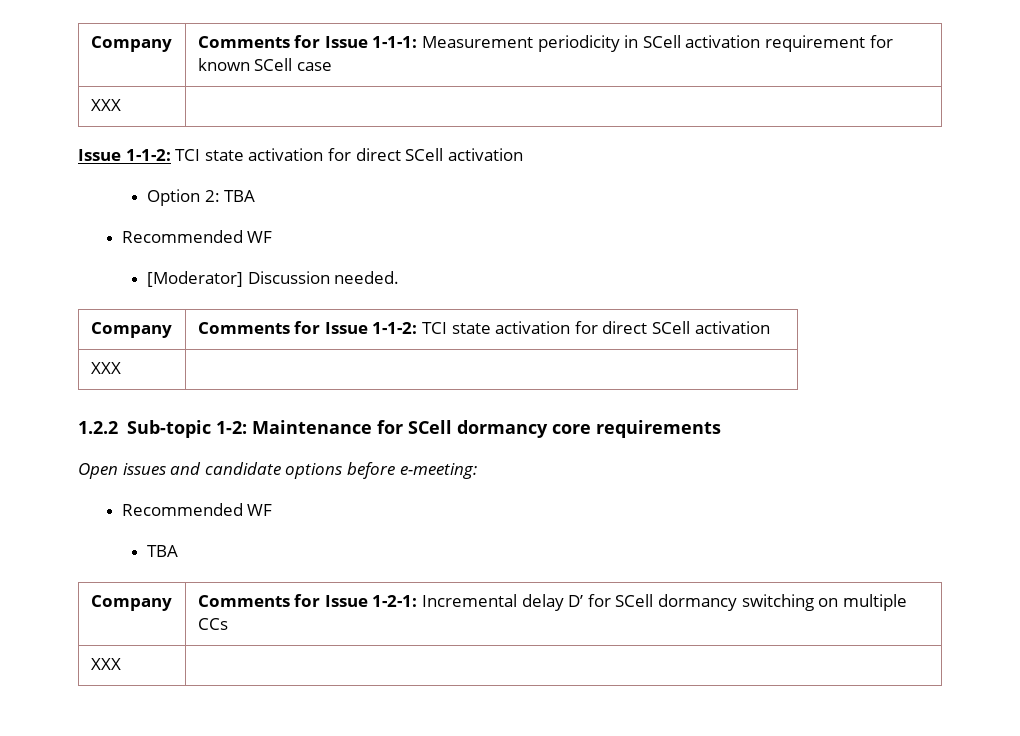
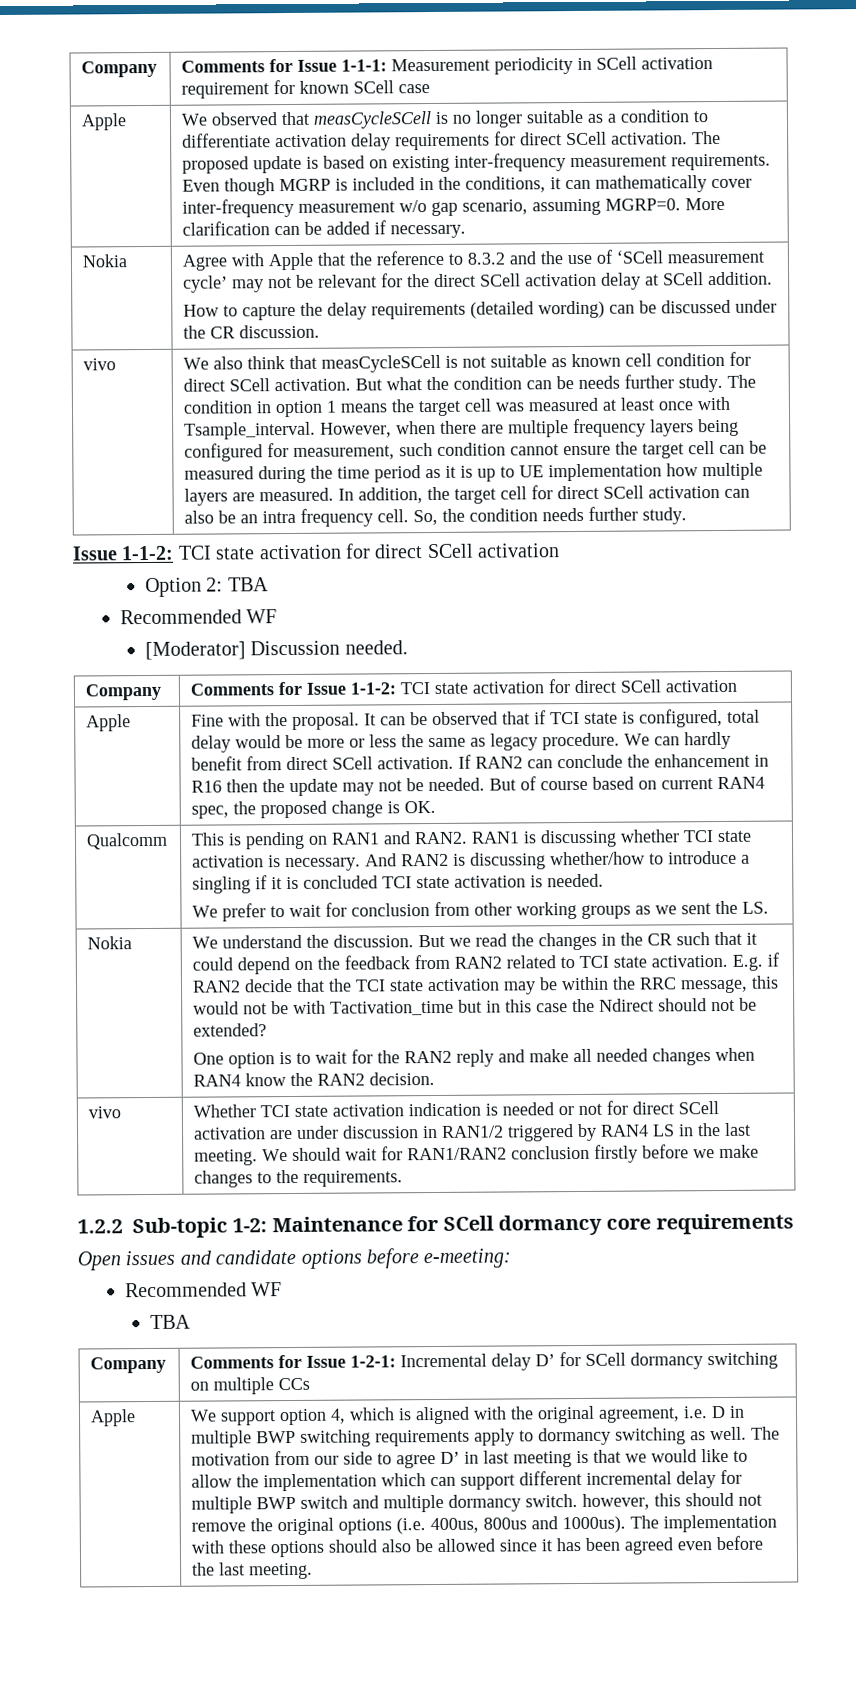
[90,99,121,111] XXX | -> [81,113,128,131] [181,109,709,129] [182,130,722,151] [182,153,772,174] [182,175,753,196] [182,197,726,218] [182,220,467,239] [82,254,128,268] [182,249,765,271] [183,271,774,293] [183,299,778,321] [183,324,321,339] [83,358,117,371] [183,351,752,373] [183,374,757,393] [183,396,731,418] [184,418,740,440] [184,440,768,462] [184,462,764,484] [184,485,751,506] [184,506,688,527] Apple | We observed that measCycleSCell is no longer suitable as a condition to differentiate activation delay requirements for direct SCell activation. The proposed update is based on existing inter-frequency measurement requirements. Even though MGRP is included in the conditions, it can mathematically cover inter-frequency measurement w/o gap scenario, assuming MGRP=0. More clarification can be added if necessary. // Nokia | Agree with Apple that the reference to 8.3.2 and the use of ‘SCell measurement cycle’ may not be relevant for the direct SCell activation delay at SCell addition. // How to capture the delay requirements (detailed wording) can be discussed under the CR discussion. // vivo | We also think that measCycleSCell is not suitable as known cell condition for direct SCell activation. But what the condition can be needs further study. The condition in option 1 means the target cell was measured at least once with Tsample_interval. However, when there are multiple frequency layers being configured for measurement, such condition cannot ensure the target cell can be measured during the time period as it is up to UE implementation how multiple layers are measured. In addition, the target cell for direct SCell activation can also be an intra frequency cell. So, the condition needs further study.
[90,362,121,374] XXX | -> [86,714,132,732] [191,708,761,730] [191,731,732,753] [191,753,770,771] [191,776,766,797] [191,800,437,819] [86,832,169,850] [191,829,753,850] [192,850,751,872] [192,873,605,894] [192,900,770,922] [87,936,133,950] [192,931,758,951] [192,952,780,975] [192,975,780,995] [193,997,758,1016] [193,1023,268,1037] [193,1047,756,1069] [193,1071,436,1087] [88,1106,122,1119] [193,1100,720,1118] [193,1122,752,1142] [194,1144,760,1166] [194,1169,404,1188] Apple | Fine with the proposal. It can be observed that if TCI state is configured, total delay would be more or less the same as legacy procedure. We can hardly benefit from direct SCell activation. If RAN2 can conclude the enhancement in R16 then the update may not be needed. But of course based on current RAN4 spec, the proposed change is OK. // Qualcomm | This is pending on RAN1 and RAN2. RAN1 is discussing whether TCI state activation is necessary. And RAN2 is discussing whether/how to introduce a singling if it is concluded TCI state activation is needed. // We prefer to wait for conclusion from other working groups as we sent the LS. // Nokia | We understand the discussion. But we read the changes in the CR such that it could depend on the feedback from RAN2 related to TCI state activation. E.g. if RAN2 decide that the TCI state activation may be within the RRC message, this would not be with Tactivation_time but in this case the Ndirect should not be extended? // One option is to wait for the RAN2 reply and make all needed changes when RAN4 know the RAN2 decision. // vivo | Whether TCI state activation indication is needed or not for direct SCell activation are under discussion in RAN1/2 triggered by RAN4 LS in the last meeting. We should wait for RAN1/RAN2 conclusion firstly before we make changes to the requirements.
[90,658,121,670] XXX | -> [90,1409,137,1427] [190,1405,746,1426] [191,1426,781,1448] [191,1448,749,1469] [191,1469,743,1492] [191,1492,763,1514] [191,1514,778,1536] [191,1535,764,1558] [192,1562,314,1580] Apple | We support option 4, which is aligned with the original agreement, i.e. D in multiple BWP switching requirements apply to dormancy switching as well. The motivation from our side to agree D’ in last meeting is that we would like to allow the implementation which can support different incremental delay for multiple BWP switch and multiple dormancy switch. however, this should not remove the original options (i.e. 400us, 800us and 1000us). The implementation with these options should also be allowed since it has been agreed even before the last meeting.

